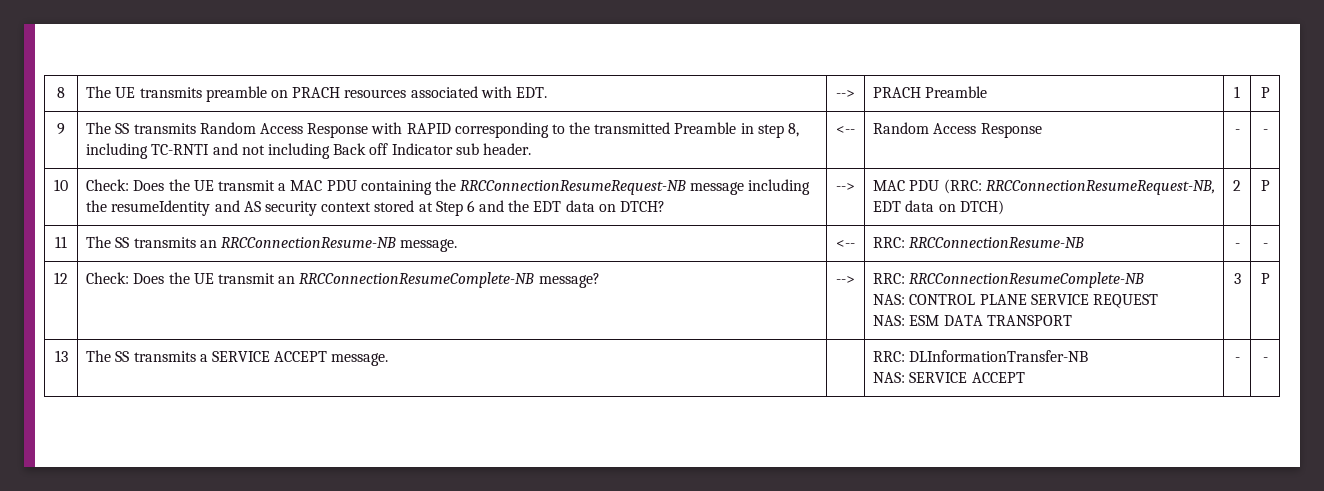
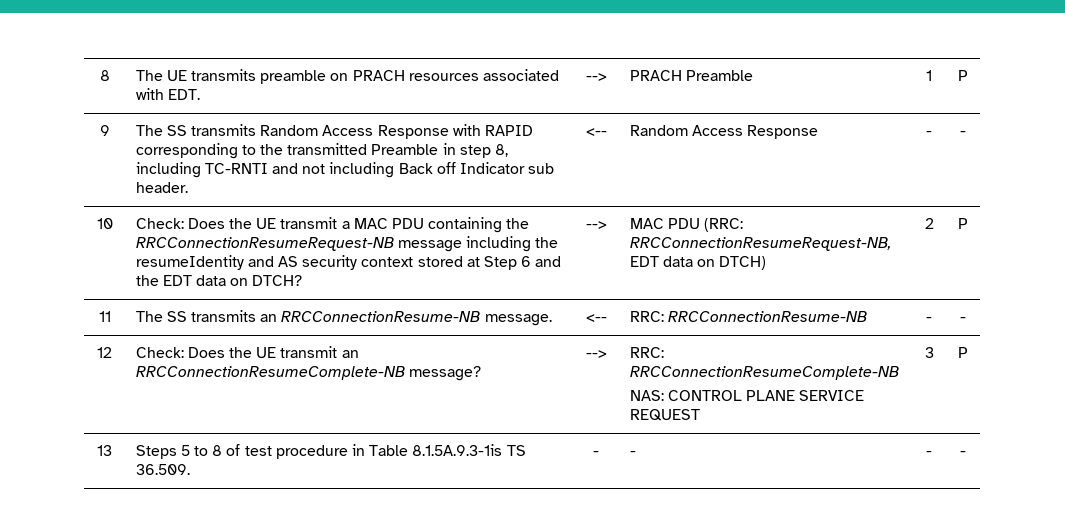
[873,315,1072,326] // NAS: ESM DATA TRANSPORT -> (700, 415) none
[86,350,389,366] [873,350,1089,362] [873,372,1025,383] [1234,357,1240,362] [1262,357,1268,362] The SS transmits a SERVICE ACCEPT message. | | RRC: DLInformationTransfer-NB // NAS: SERVICE ACCEPT | - | - -> [135,444,526,459] [135,464,190,475] [593,451,599,456] [629,451,636,456] [926,451,932,456] [959,451,966,456] Steps 5 to 8 of test procedure in Table 8.1.5A.9.3-1is TS 36.509. | - | - | - | -

